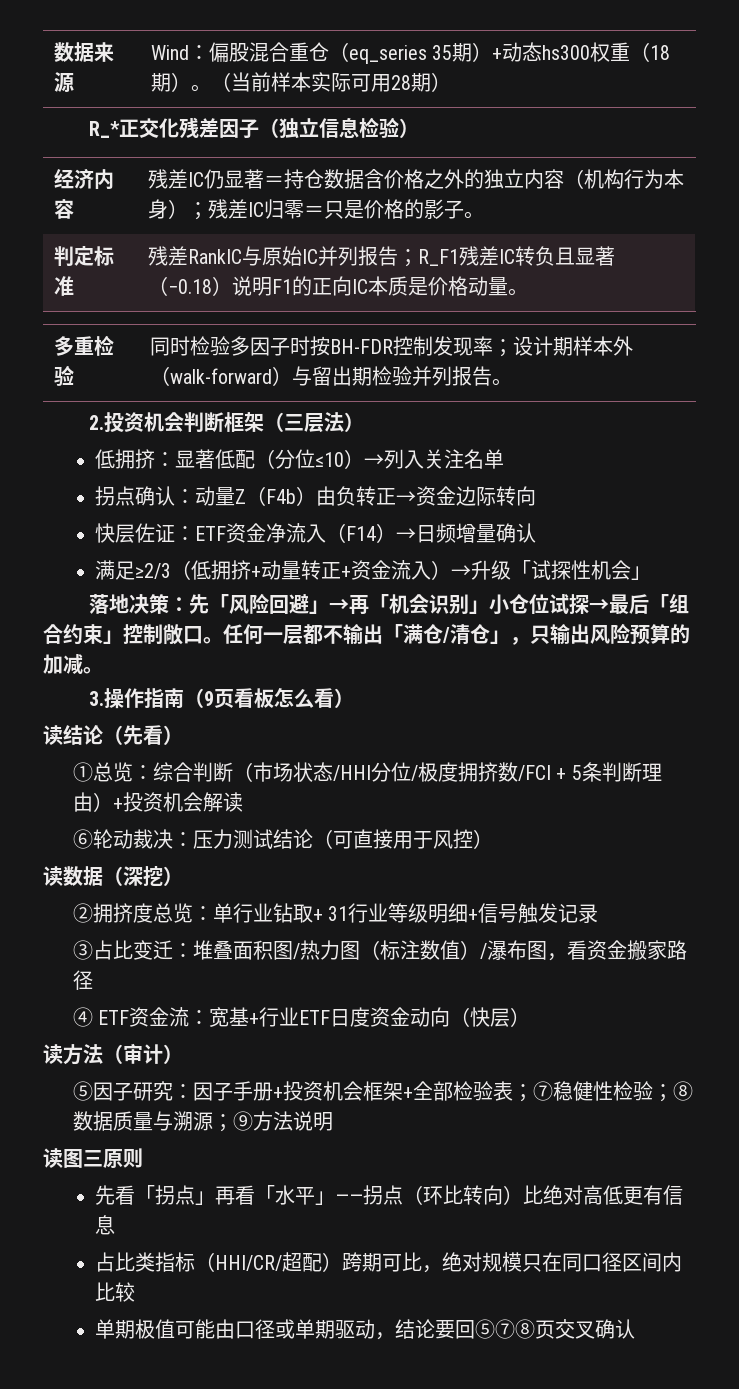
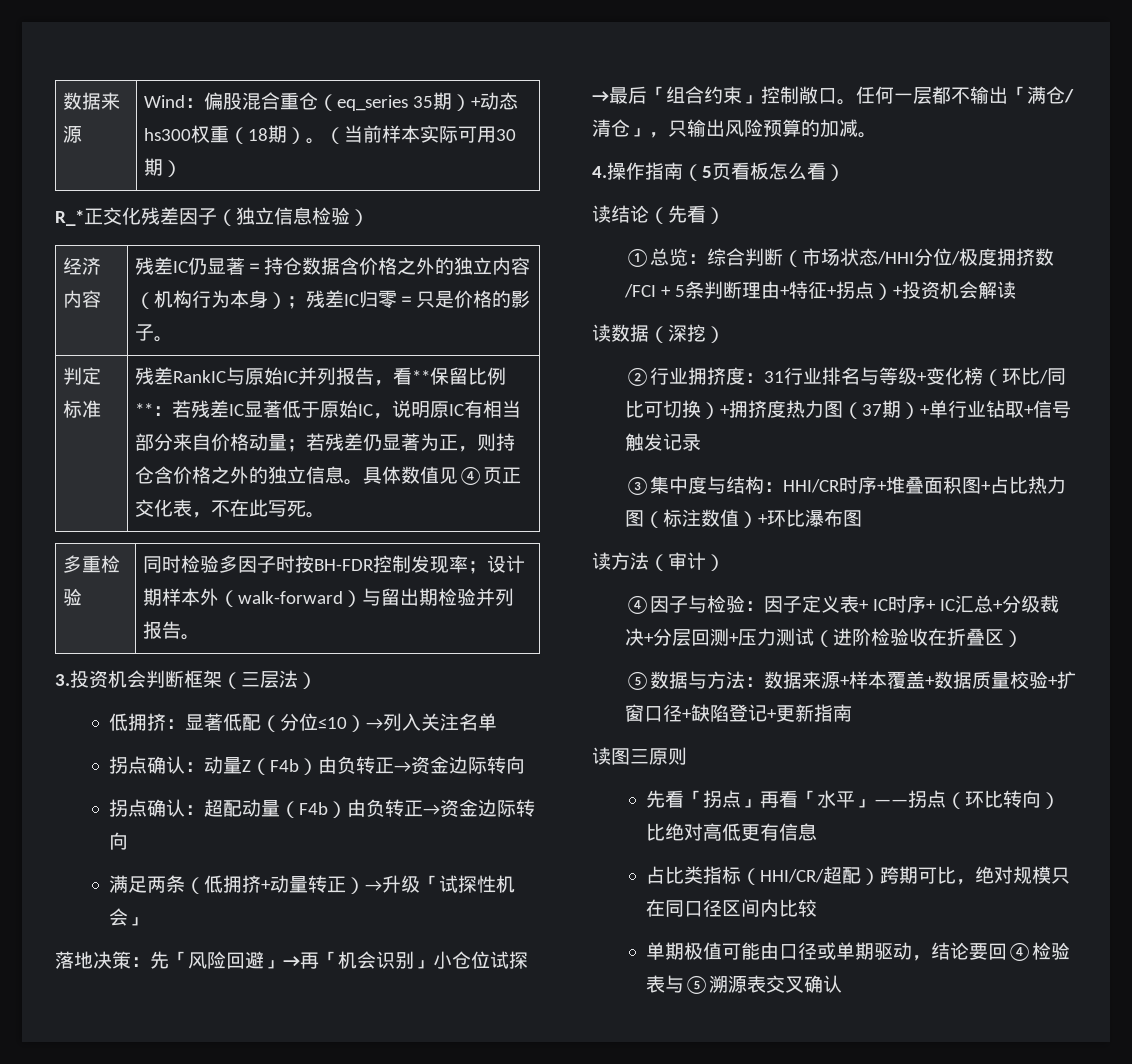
[390,75,411,90] 28 -> [496,129,517,141] 30
[397,246,615,267] [147,276,508,296] ；R_F1残差IC转负且显著（−0.18）说明F1的正向IC本质是价格动量 -> [374,367,507,386] [135,400,522,419] [135,433,516,452] [135,466,522,485] [135,499,307,518] ，看**保留比例**：若残差IC显著低于原始IC，说明原IC有相当部分来自价格动量；若残差仍显著为正，则持仓含价格之外的独立信息。具体数值见④页正交化表，不在此写死
[88,415,104,430] 2. -> [55,674,70,686] 3.
[95,523,537,543] 快层佐证：ETF资金净流入（F14）→日频增量确认 -> [108,799,535,818] [108,832,128,850] 拐点确认：超配动量（F4b）由负转正→资金边际转向
[135,563,172,579] ≥2/3 -> [146,875,185,893] 两条
[341,560,432,580] +资金流入 -> (346, 884) none
[88,691,104,706] 3. -> [592,166,607,178] 4.
[203,691,214,706] 9 -> [702,166,712,178] 5
(94, 802) none -> [780,281,875,299] +特征+拐点
[73,829,494,849] // ⑥轮动裁决：压力测试结论（可直接用于风控） -> (1017, 290) none
[93,903,599,924] [73,940,194,960] 拥挤度总览：单行业钻取+ 31行业等级明细+信号触发记录 // ③占比变迁： -> [650,367,1067,386] [625,400,1072,419] [625,433,702,451] [625,476,888,495] 行业拥挤度：31行业排名与等级+变化榜（环比/同比可切换）+拥挤度热力图（37期）+单行业钻取+信号触发记录 // ③集中度与结构：HHI/CR时序+
[293,943,301,959] / -> [981,476,1029,494] +占比
[480,943,488,959] / -> [758,509,806,527] +环比
[547,940,688,961] [73,970,94,990] [73,1007,531,1027] [43,1043,183,1065] [73,1081,694,1102] [73,1111,334,1132] ，看资金搬家路径 // ④ ETF资金流：宽基+行业ETF日度资金动向（快层） // 读方法（审计） // ⑤因子研究：因子手册+投资机会框架+全部检验表；⑦稳健性检验；⑧数据质量与溯源；⑨方法说明 -> [592,552,725,571] [625,595,1060,614] [625,628,1024,647] [625,671,1077,690] [625,704,853,722] // 读方法（审计） // ④因子与检验：因子定义表+ IC时序+ IC汇总+分级裁决+分层回测+压力测试（进阶检验收在折叠区） // ⑤数据与方法：数据来源+样本覆盖+数据质量校验+扩窗口径+缺陷登记+更新指南
[475,1319,556,1339] ⑤⑦⑧页 -> [1006,942,1070,961] [645,975,766,994] ④检验表与⑤溯源表

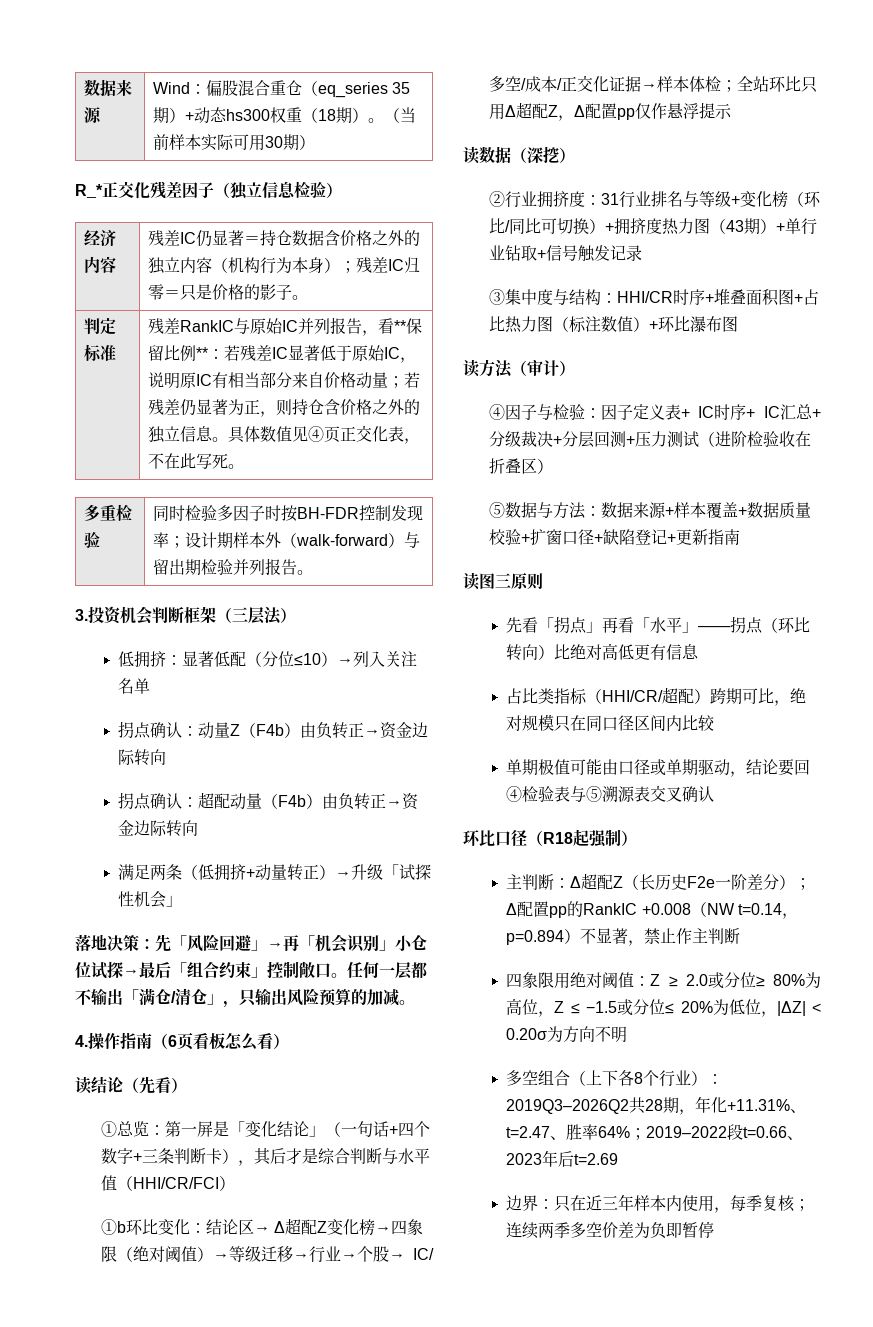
[702,166,712,178] 5 -> [168,1035,177,1047] 6
[707,248,1055,267] [624,281,1017,300] 综合判断（市场状态/HHI分位/极度拥挤数/FCI + 5条判断理由+特征+拐点）+投资机会解读 -> [164,1121,430,1137] [100,1148,430,1166] [100,1175,235,1191] [100,1218,424,1236] [100,1246,434,1263] [488,75,817,93] [488,102,732,121] 第一屏是「变化结论」（一句话+四个数字+三条判断卡），其后才是综合判断与水平值（HHI/CR/FCI） // ①b环比变化：结论区→ Δ超配Z变化榜→四象限（绝对阈值）→等级迁移→行业→个股→ IC/多空/成本/正交化证据→样本体检；全站环比只用Δ超配Z，Δ配置pp仅作悬浮提示
[862,404,883,416] 37 -> [725,220,744,232] 43
(842, 984) none -> [463,829,637,847] [506,873,812,891] [506,901,799,919] [506,928,741,946] [506,972,821,989] [506,998,821,1017] [506,1026,628,1043] [506,1070,724,1087] [506,1096,807,1115] [506,1124,804,1140] [506,1150,619,1167] [506,1194,811,1213] [506,1221,715,1239] // 环比口径（R18起强制） // 主判断：Δ超配Z（长历史F2e一阶差分）；Δ配置pp的RankIC +0.008（NW t=0.14，p=0.894）不显著，禁止作主判断 // 四象限用绝对阈值：Z ≥ 2.0或分位≥ 80%为高位，Z ≤ −1.5或分位≤ 20%为低位，|ΔZ| < 0.20σ为方向不明 // 多空组合（上下各8个行业）：2019Q3–2026Q2共28期，年化+11.31%、t=2.47、胜率64%；2019–2022段t=0.66、2023年后t=2.69 // 边界：只在近三年样本内使用，每季复核；连续两季多空价差为负即暂停

